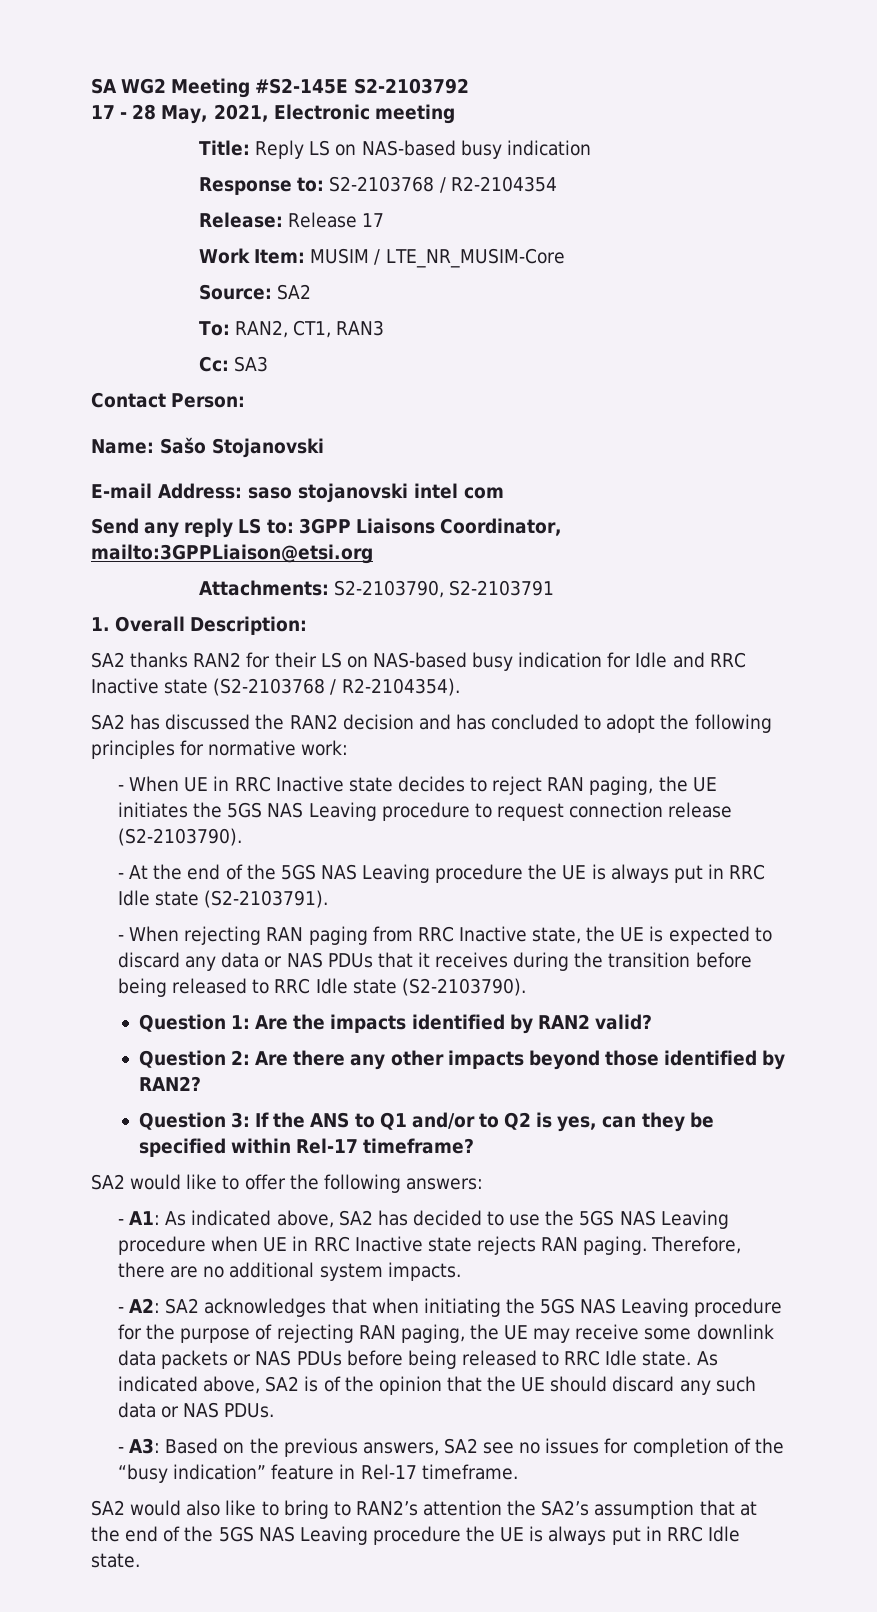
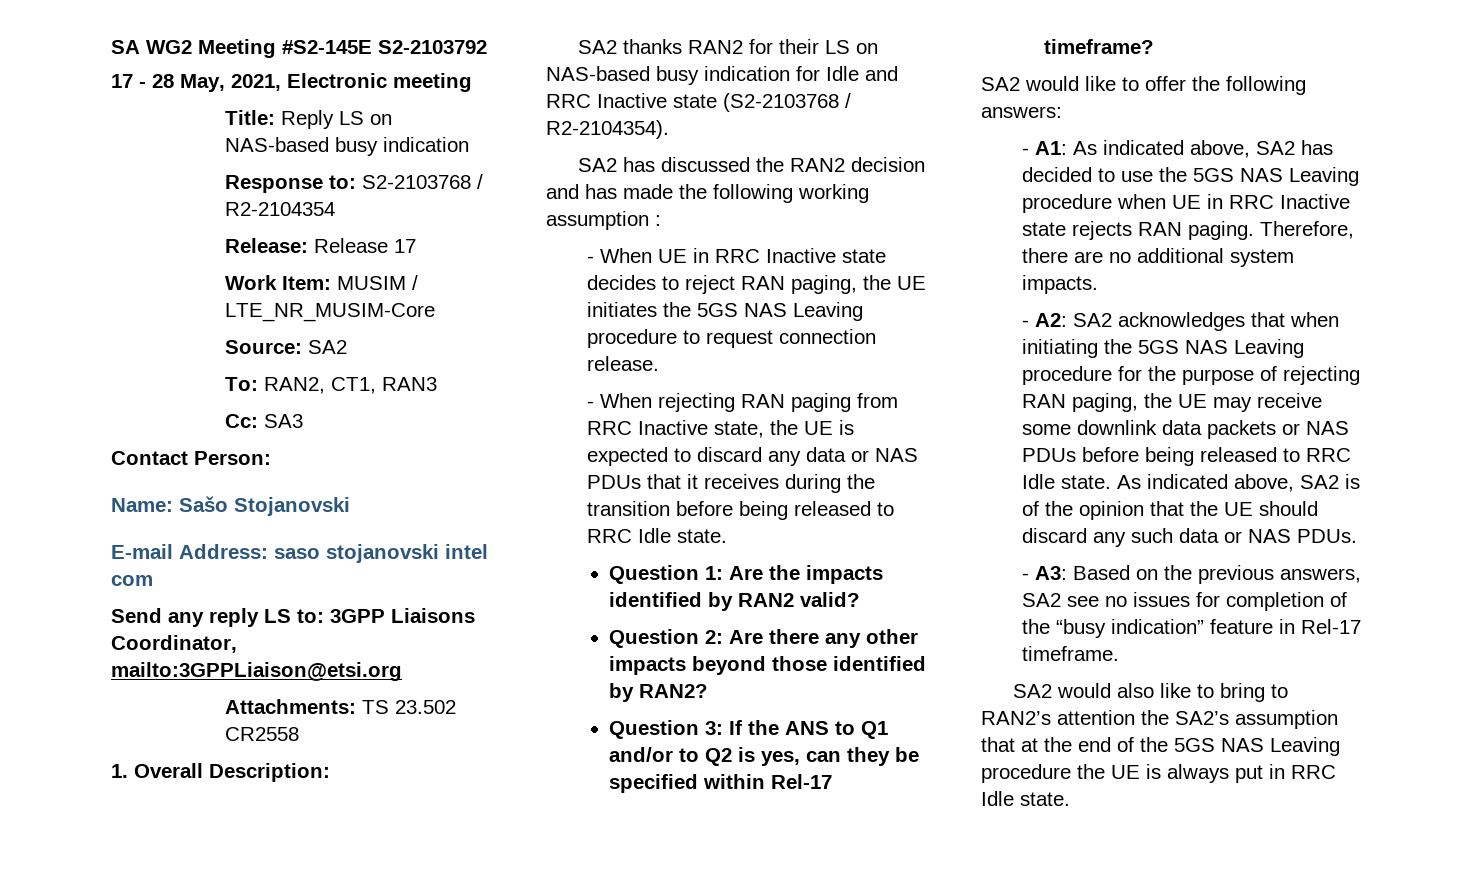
[334,580,555,598] S2-2103790, S2-2103791 -> [362,700,457,714] [225,727,300,741] TS 23.502 CR2558
[491,714,772,733] [91,740,349,759] concluded to adopt the following principles for normative work: -> [623,184,869,203] [546,211,661,230] made the following working assumption :
[668,802,733,818] [118,828,243,846] [118,864,766,883] [118,890,329,908] release (S2-2103790). // - At the end of the 5GS NAS Leaving procedure the UE is always put in RRC Idle state (S2-2103791). -> [586,356,659,371] release.
[352,978,526,996] state (S2-2103790). -> [676,529,727,543] state.

